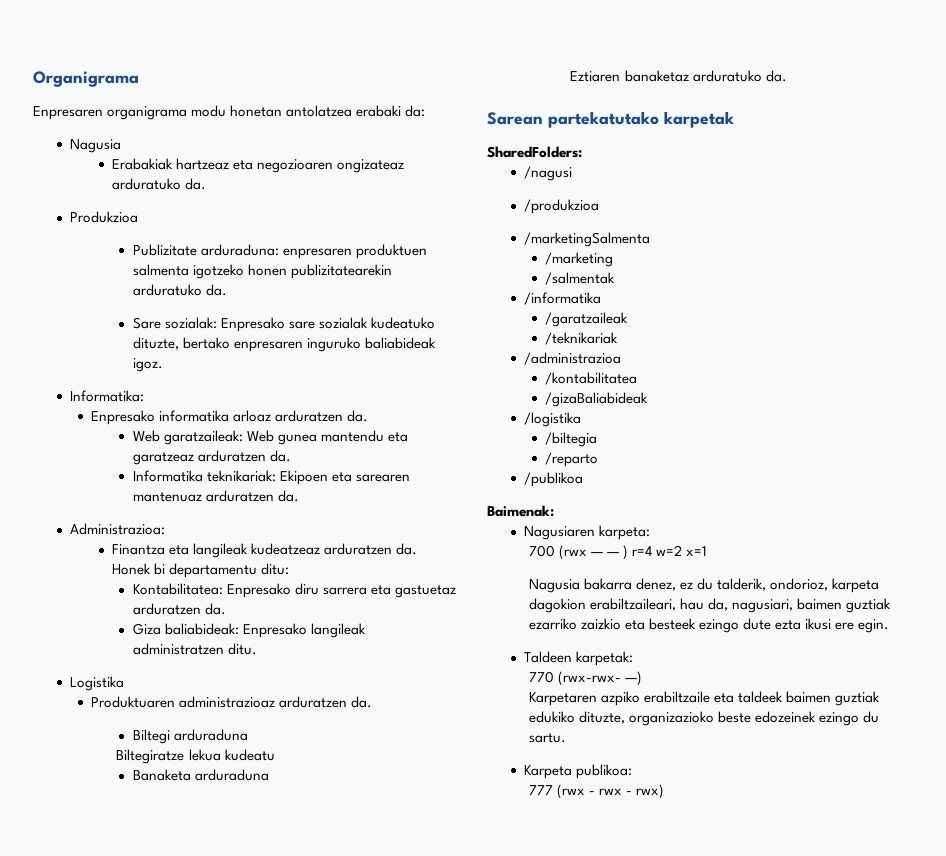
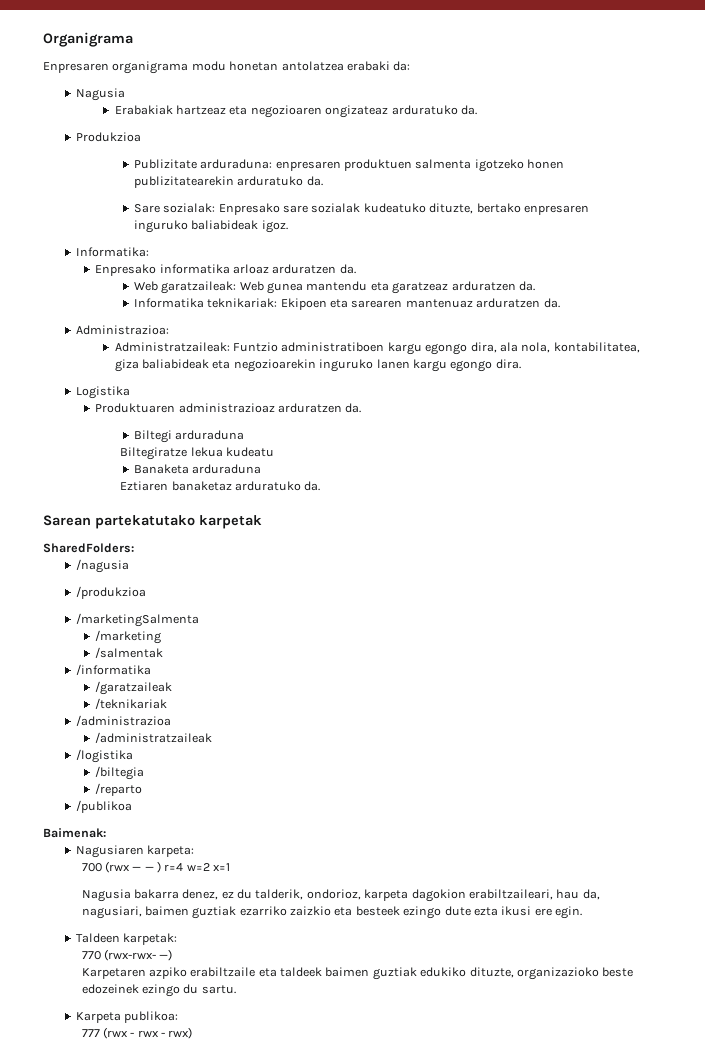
[112,543,418,558] [112,563,290,578] [132,583,457,598] [132,603,226,615] [132,623,367,638] [132,643,257,655] Finantza eta langileak kudeatzeaz arduratzen da. Honek bi departamentu ditu: // Kontabilitatea: Enpresako diru sarrera eta gastuetaz arduratzen da. // Giza baliabideak: Enpresako langileak administratzen ditu. -> [114,342,640,355] [114,359,521,372] Administratzaileak: Funtzio administratiboen kargu egongo dira, ala nola, kontabilitatea, giza baliabideak eta negozioarekin inguruko lanen kargu egongo dira.
[524,166,573,181] /nagusi -> [76,559,130,573] /nagusia
[545,372,638,385] [545,392,649,407] /kontabilitatea // /gizaBaliabideak -> [95,732,213,743] /administratzaileak

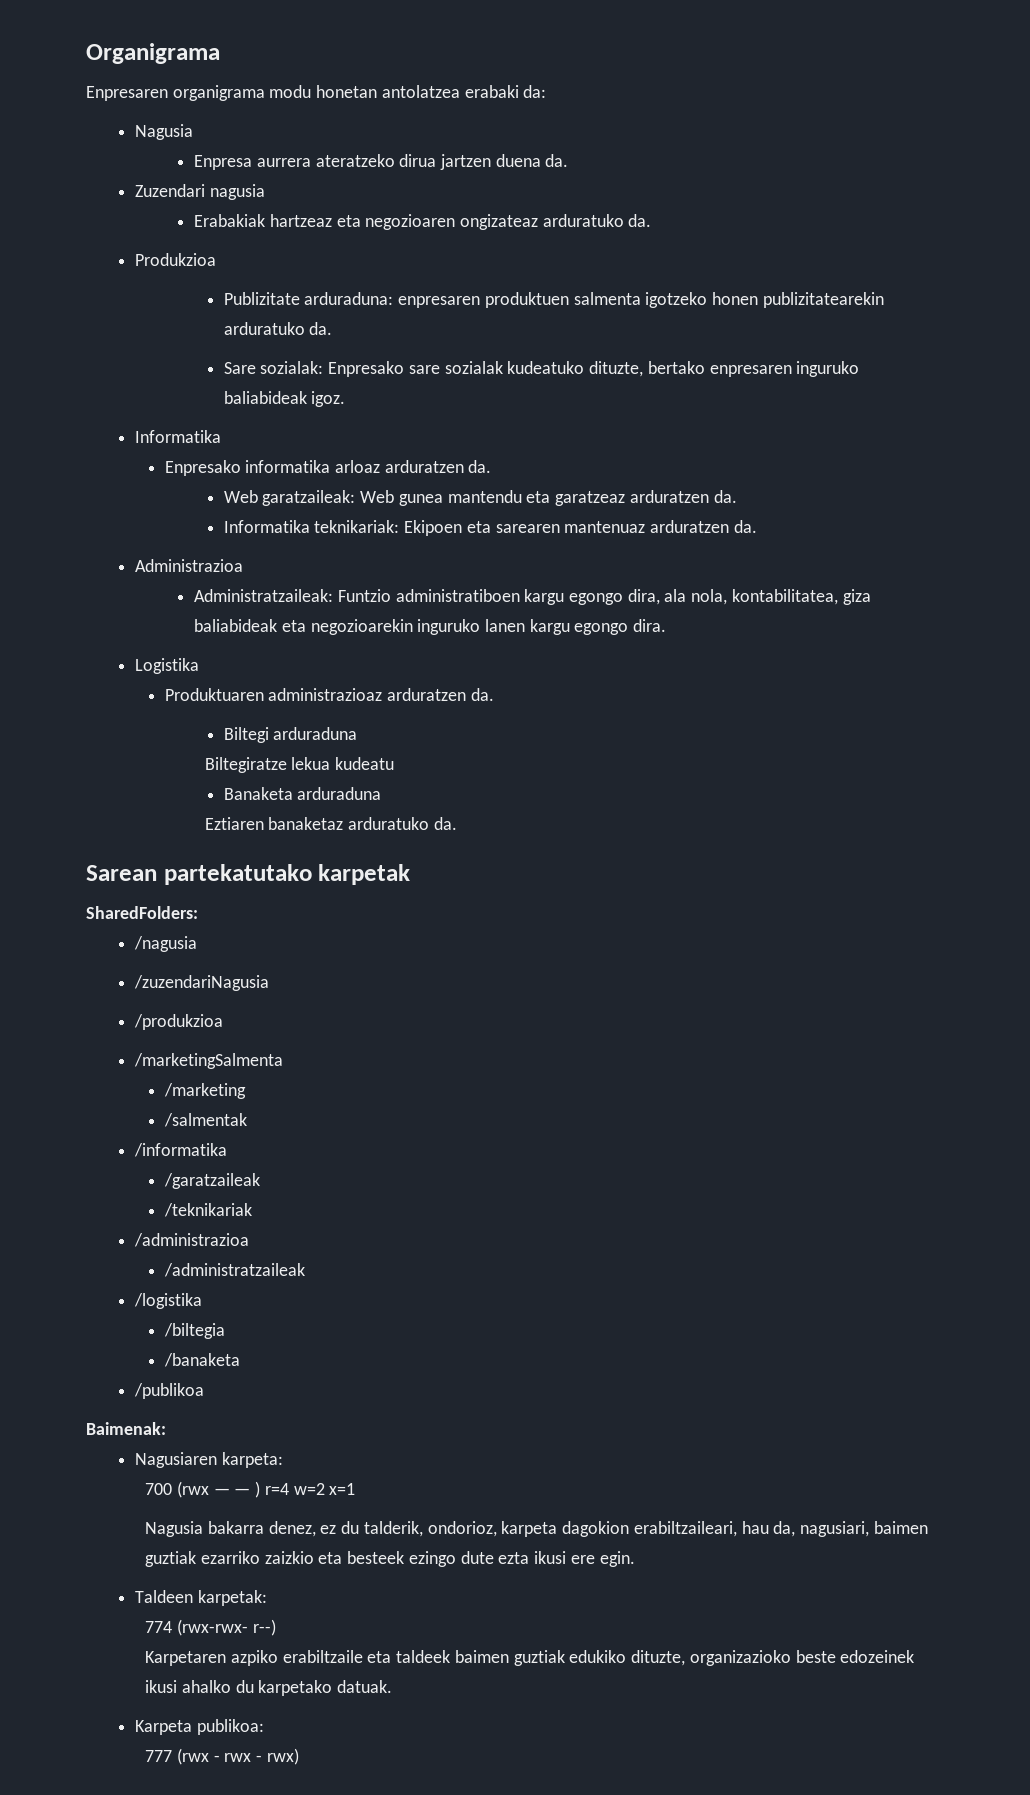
(126, 94) none -> [194,154,569,170] [134,184,265,200] // Enpresa aurrera ateratzeko dirua jartzen duena da. // Zuzendari nagusia
[76,247,150,257] Informatika: -> [134,430,221,443] Informatika
[76,325,170,335] Administrazioa: -> [134,559,243,572] Administrazioa
(130, 566) none -> [133,975,269,991] // /zuzendariNagusia
[95,783,143,796] /reparto -> [163,1353,240,1367] /banaketa
[81,949,173,961] 770 (rwx-rwx- —) -> [145,1619,276,1636] 774 (rwx-rwx- r--)
[141,984,236,997] ezingo du sartu. -> [145,1680,393,1696] ikusi ahalko du karpetako datuak.

